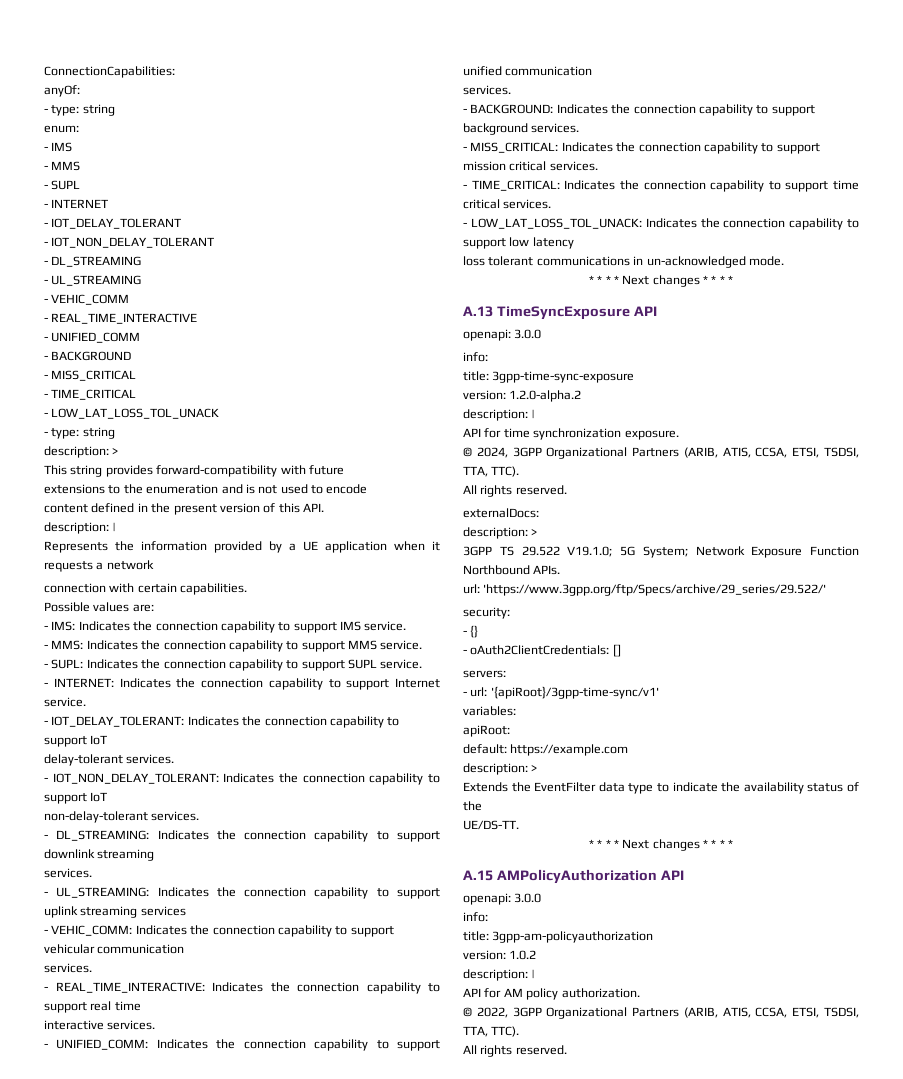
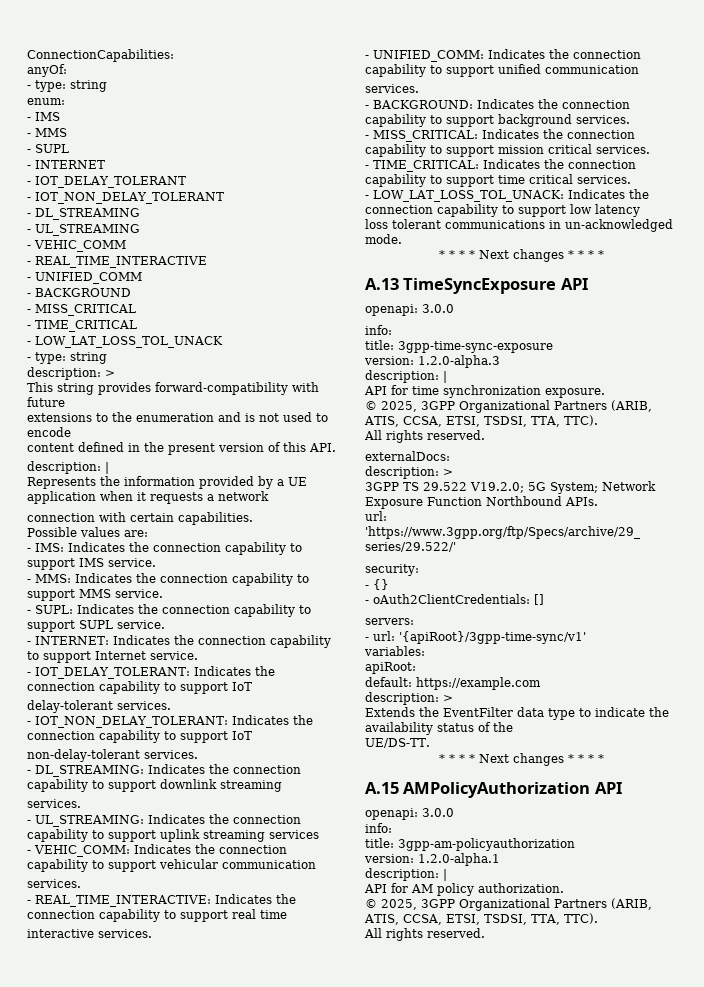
[509,390,582,402] 1.2.0-alpha.2 -> [418,355,500,368] 1.2.0-alpha.3
[476,447,508,458] 2024, -> [381,401,417,412] 2025,
[567,546,613,557] V19.1.0; -> [470,482,524,493] V19.2.0;
[509,950,537,960] 1.0.2 -> [418,853,500,866] 1.2.0-alpha.1
[476,1007,508,1018] 2022, -> [381,899,417,910] 2025,

